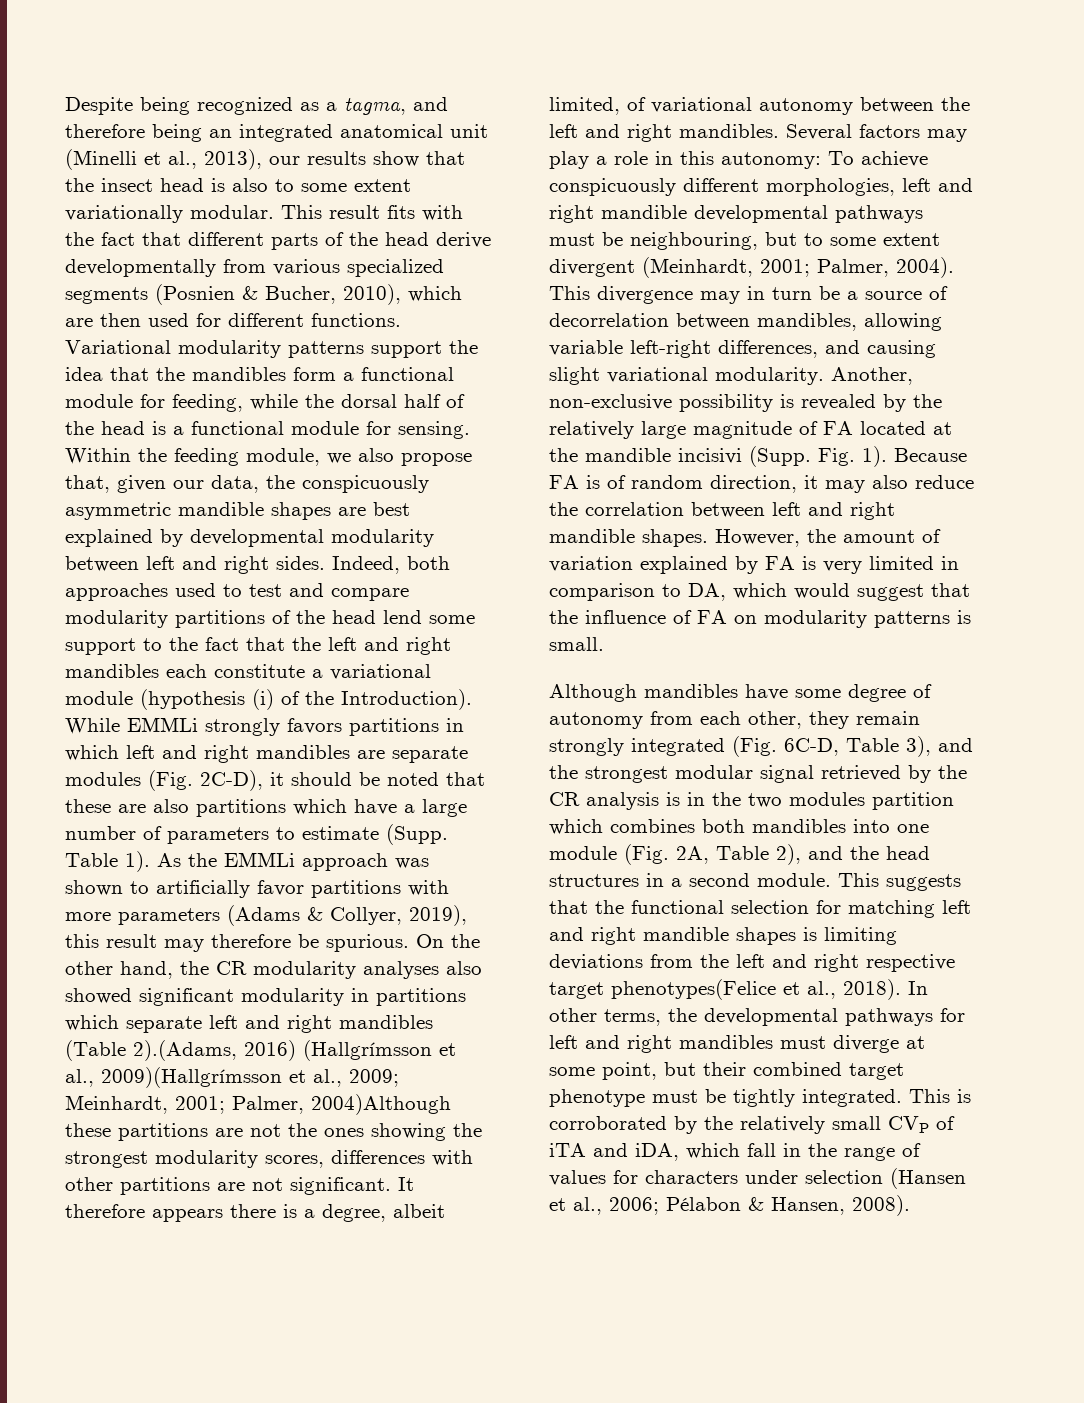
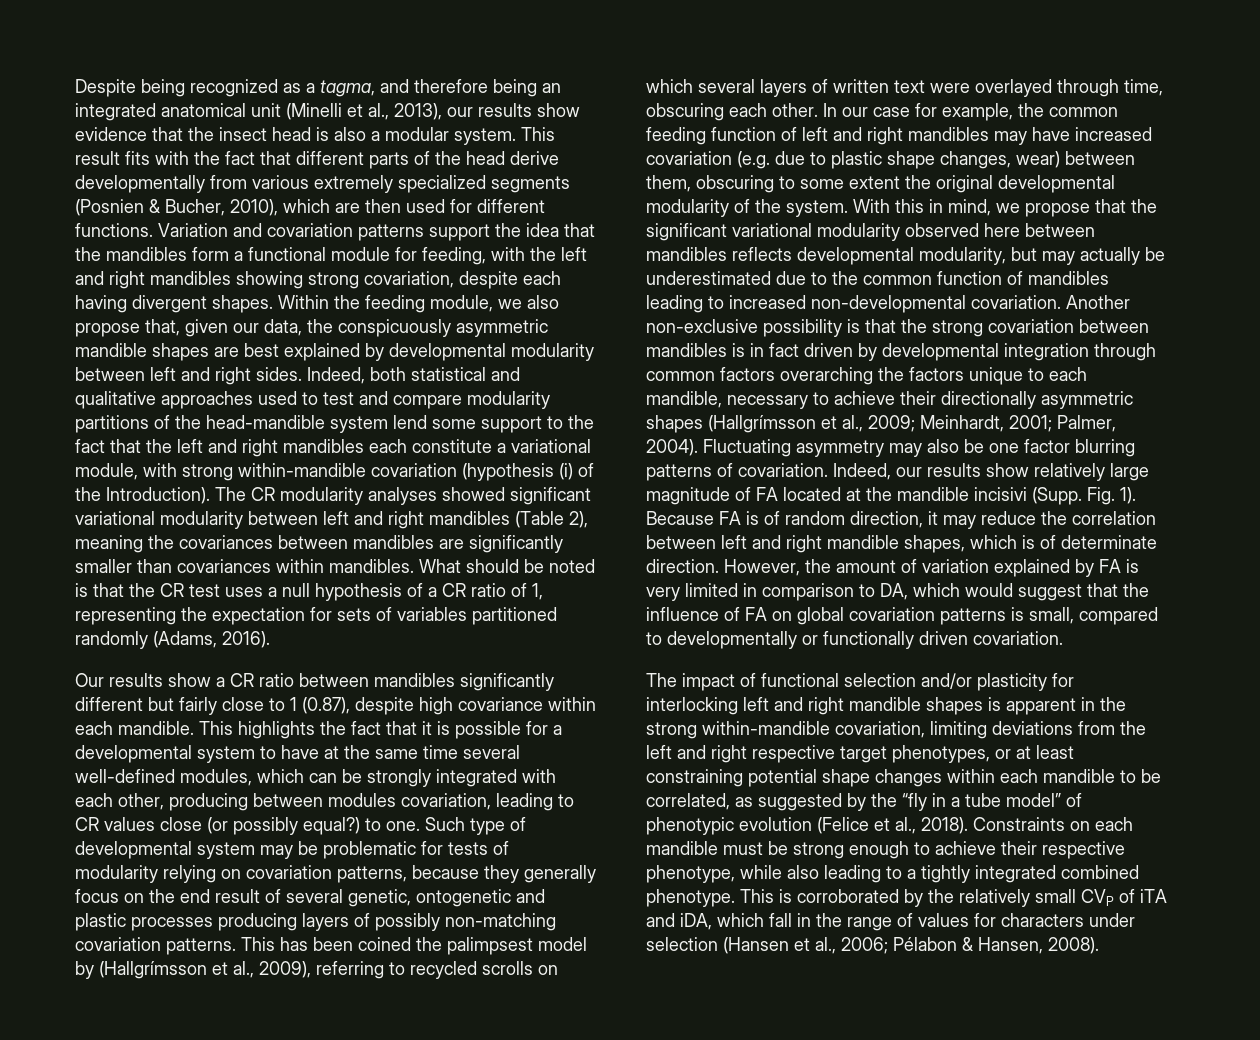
(419, 159) none -> [75,127,147,141] evidence
[275,179,411,192] [65,205,274,223] to some extent variationally modular. -> [371,127,516,145] a modular system.
(340, 267) none -> [314,175,393,193] extremely
[65,340,281,358] Variational modularity -> [158,223,353,237] Variation and covariation
[250,394,465,410] [65,421,470,439] while the dorsal half of the head is a functional module for sensing. -> [491,247,587,261] [75,271,561,289] [75,295,273,313] with the left and right mandibles showing strong covariation, despite each having divergent shapes.
(450, 563) none -> [411,367,520,381] [75,391,156,409] statistical and qualitative
[332,610,376,624] head -> [206,415,388,433] head-mandible system
[65,691,133,705] module -> [75,463,457,481] module, with strong within-mandible covariation
[65,717,464,736] [65,745,468,763] [65,770,485,791] [65,799,467,817] [65,824,448,845] [65,851,429,872] [65,880,449,898] [65,905,467,926] [65,934,480,952] [65,961,209,979] While EMMLi strongly favors partitions in which left and right mandibles are separate modules (Fig. 2C-D), it should be noted that these are also partitions which have a large number of parameters to estimate (Supp. Table 1). As the EMMLi approach was shown to artificially favor partitions with more parameters (Adams & Collyer, 2019), this result may therefore be spurious. On the other hand, the -> [215,487,246,501] The
[446,961,482,975] also -> (437, 496) none
[241,988,466,1006] [65,1015,202,1033] modularity in partitions which separate -> [75,511,318,529] variational modularity between
[133,1040,456,1061] [65,1067,282,1088] 2).(Adams, 2016) (Hallgrímsson et al., 2009)(Hallgrímsson -> [569,511,588,528] [75,535,563,553] [75,559,595,573] [75,583,543,601] [75,607,557,625] [75,631,270,649] [75,673,554,691] [75,697,596,715] [75,721,562,739] [75,745,520,763] [75,769,556,787] [75,793,574,811] [75,817,526,835] [75,841,509,859] [75,865,596,883] [75,889,545,907] [75,913,556,931] [75,937,587,955] [75,961,558,979] [646,79,1163,97] [646,103,1118,121] [646,127,1152,145] [646,151,1135,169] [646,175,1115,193] [646,199,1157,217] [646,223,1095,241] [646,247,1165,265] [646,271,1109,285] [646,295,1130,313] [646,319,1149,337] [646,343,1156,361] [646,367,1087,385] [646,391,1133,409] [646,415,816,433] 2), meaning the covariances between mandibles are significantly smaller than covariances within mandibles. What should be noted is that the CR test uses a null hypothesis of a CR ratio of 1, representing the expectation for sets of variables partitioned randomly (Adams, 2016). // Our results show a CR ratio between mandibles significantly different but fairly close to 1 (0.87), despite high covariance within each mandible. This highlights the fact that it is possible for a developmental system to have at the same time several well-defined modules, which can be strongly integrated with each other, producing between modules covariation, leading to CR values close (or possibly equal?) to one. Such type of developmental system may be problematic for tests of modularity relying on covariation patterns, because they generally focus on the end result of several genetic, ontogenetic and plastic processes producing layers of possibly non-matching covariation patterns. This has been coined the palimpsest model by (Hallgrímsson et al., 2009), referring to recycled scrolls on which several layers of written text were overlayed through time, obscuring each other. In our case for example, the common feeding function of left and right mandibles may have increased covariation (e.g. due to plastic shape changes, wear) between them, obscuring to some extent the original developmental modularity of the system. With this in mind, we propose that the significant variational modularity observed here between mandibles reflects developmental modularity, but may actually be underestimated due to the common function of mandibles leading to increased non-developmental covariation. Another non-exclusive possibility is that the strong covariation between mandibles is in fact driven by developmental integration through common factors overarching the factors unique to each mandible, necessary to achieve their directionally asymmetric shapes (Hallgrímsson
[311,1094,451,1115] [65,1123,482,1141] [65,1150,473,1168] [65,1177,414,1195] [65,1204,445,1222] [549,97,970,115] [549,124,967,142] [549,151,928,169] [549,178,973,196] [549,205,923,223] [549,232,940,250] [549,257,954,278] [549,286,948,304] [549,313,942,331] [549,340,936,358] [549,367,913,385] [549,394,942,412] 2004)Although these partitions are not the ones showing the strongest modularity scores, differences with other partitions are not significant. It therefore appears there is a degree, albeit limited, of variational autonomy between the left and right mandibles. Several factors may play a role in this autonomy: To achieve conspicuously different morphologies, left and right mandible developmental pathways must be neighbouring, but to some extent divergent (Meinhardt, 2001; Palmer, 2004). This divergence may in turn be a source of decorrelation between mandibles, allowing variable left-right differences, and causing slight variational modularity. Another, non-exclusive possibility is revealed by the -> [646,439,1135,457] [646,463,1029,481] 2004). Fluctuating asymmetry may also be one factor blurring patterns of covariation. Indeed, our results show
[872,475,908,489] also -> (976, 522) none
[642,529,708,547] shapes. -> [904,535,1157,553] [646,559,719,573] shapes, which is of determinate direction.
[764,610,971,628] [549,637,604,651] [549,684,932,702] [549,711,920,729] [549,736,973,757] [549,765,967,783] [549,792,954,810] [549,819,929,835] [549,844,930,865] [549,873,961,891] [549,900,935,918] modularity patterns is small. // Although mandibles have some degree of autonomy from each other, they remain strongly integrated (Fig. 6C-D, Table 3), and the strongest modular signal retrieved by the CR analysis is in the two modules partition which combines both mandibles into one module (Fig. 2A, Table 2), and the head structures in a second module. This suggests that the functional selection for matching -> [797,607,1158,625] [646,631,1063,649] [646,673,1074,691] [646,697,738,715] global covariation patterns is small, compared to developmentally or functionally driven covariation. // The impact of functional selection and/or plasticity for interlocking
(817, 934) none -> [1006,697,1126,715] [646,721,925,739] apparent in the strong within-mandible covariation,
[611,979,928,1000] [549,1008,965,1026] [549,1035,925,1053] [549,1062,904,1080] [549,1089,902,1107] phenotypes(Felice et al., 2018). In other terms, the developmental pathways for left and right mandibles must diverge at some point, but their combined target phenotype must be tightly integrated. -> [892,745,1074,763] [646,769,1161,787] [646,793,1082,811] [646,817,1133,835] [646,841,1125,859] [646,865,1139,883] [646,889,735,907] phenotypes, or at least constraining potential shape changes within each mandible to be correlated, as suggested by the “fly in a tube model” of phenotypic evolution (Felice et al., 2018). Constraints on each mandible must be strong enough to achieve their respective phenotype, while also leading to a tightly integrated combined phenotype.

